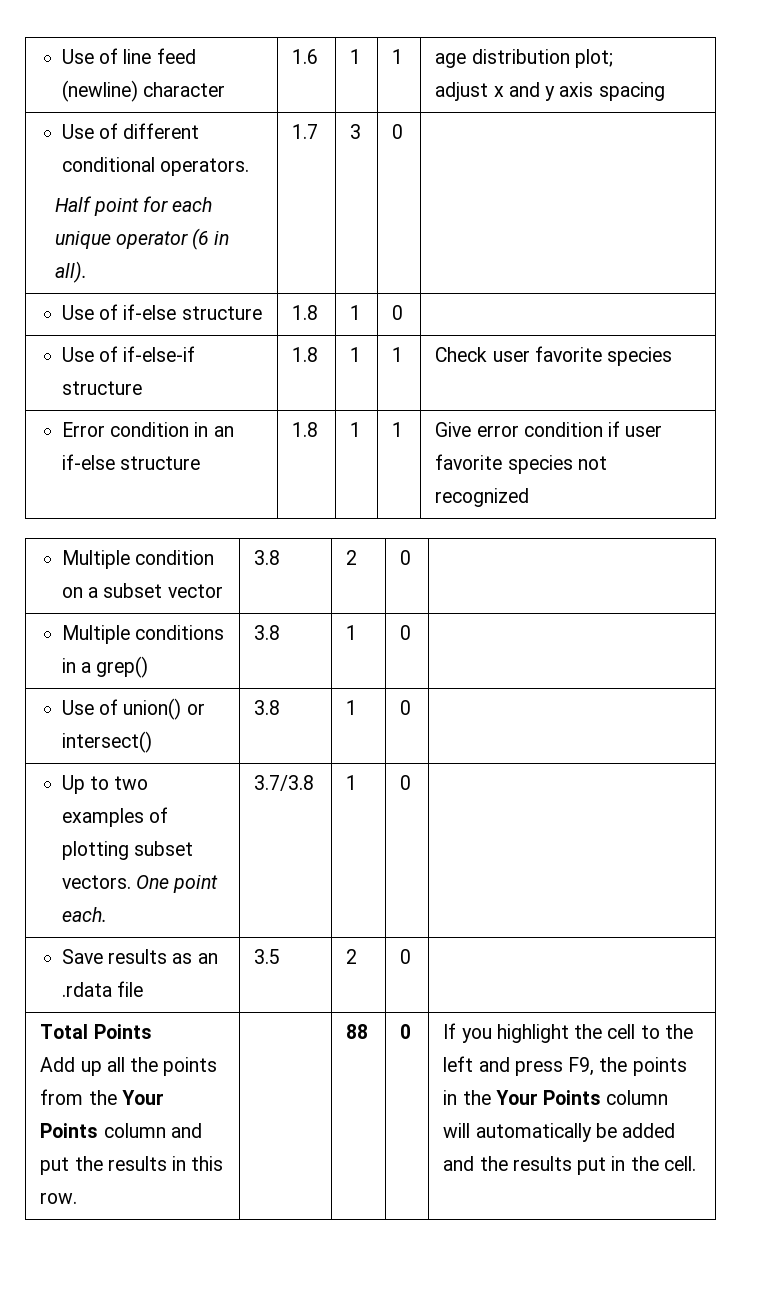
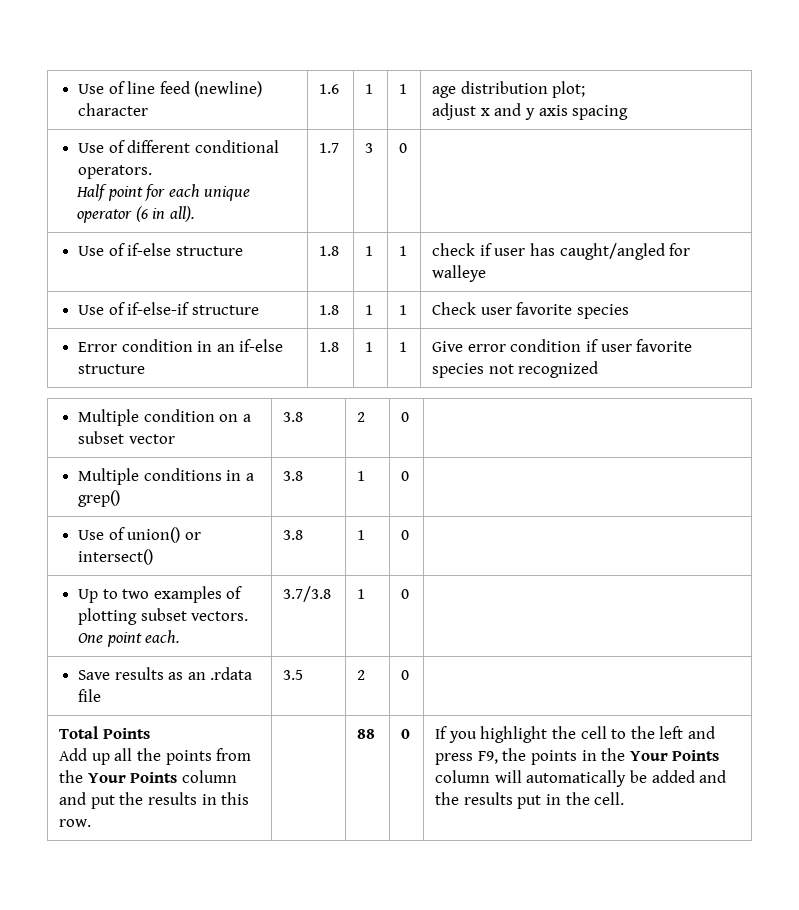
[392,305,404,320] 0 | -> [399,246,408,256] [432,243,691,260] [432,265,487,282] 1 | check if user has caught/angled for walleye

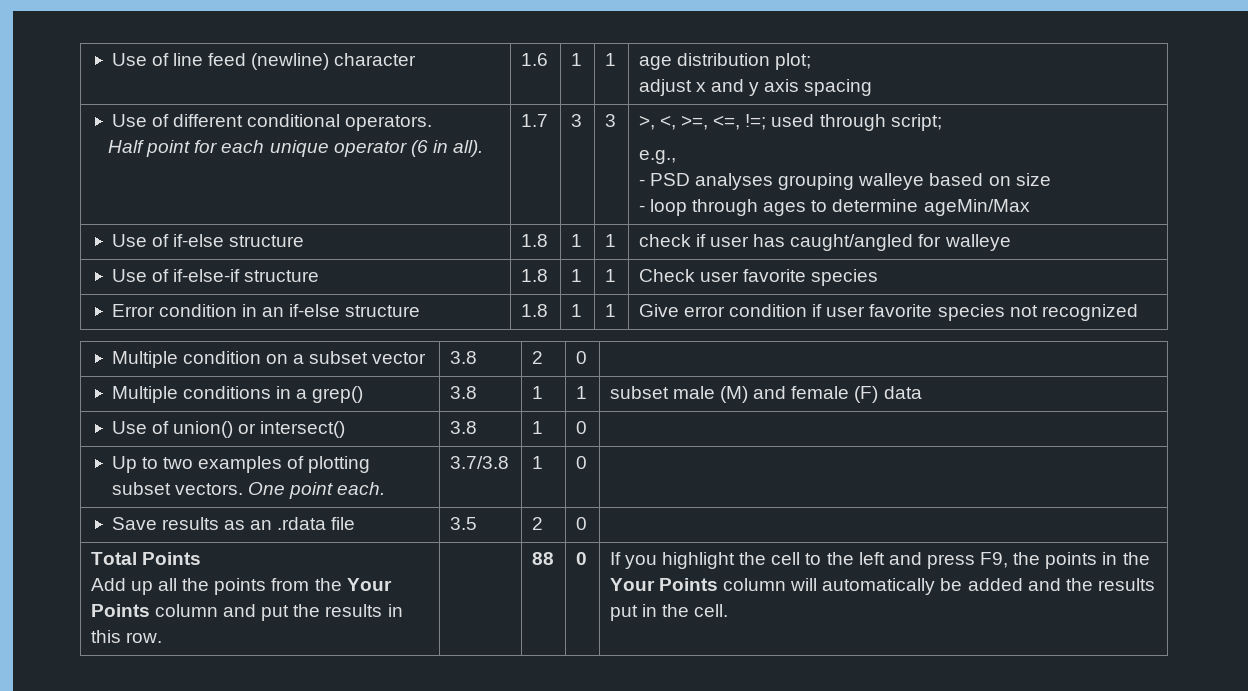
[399,143,408,153] 0 | -> [604,114,616,127] [638,114,942,131] [638,150,676,164] [638,173,1051,190] [638,199,1030,216] 3 | >, <, >=, <=, !=; used through script; // e.g., // - PSD analyses grouping walleye based on size // - loop through ages to determine ageMin/Max
[401,471,410,481] 0 | -> [575,386,587,399] [609,386,922,403] 1 | subset male (M) and female (F) data

